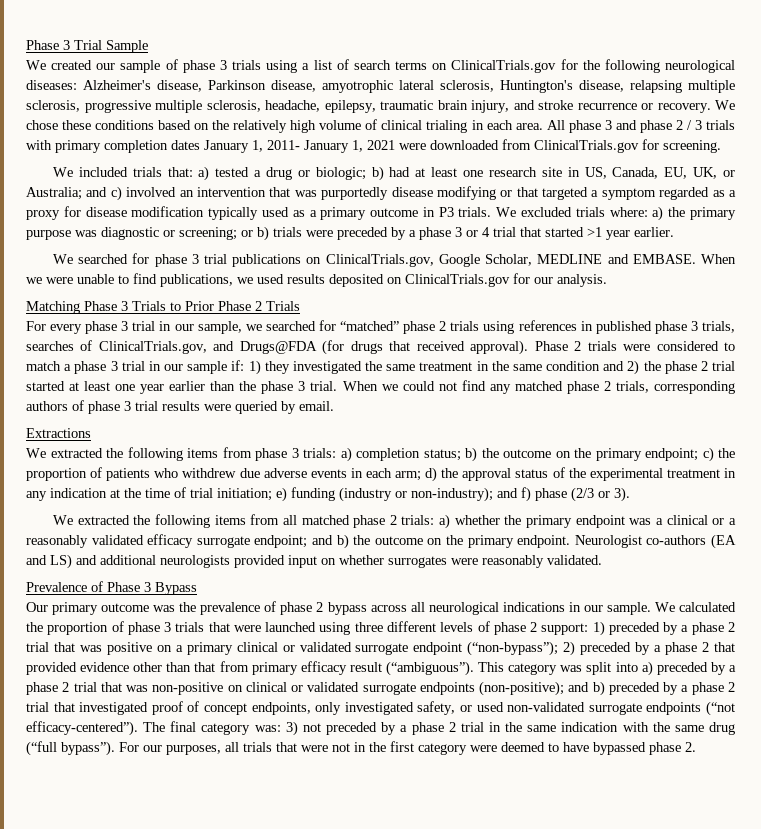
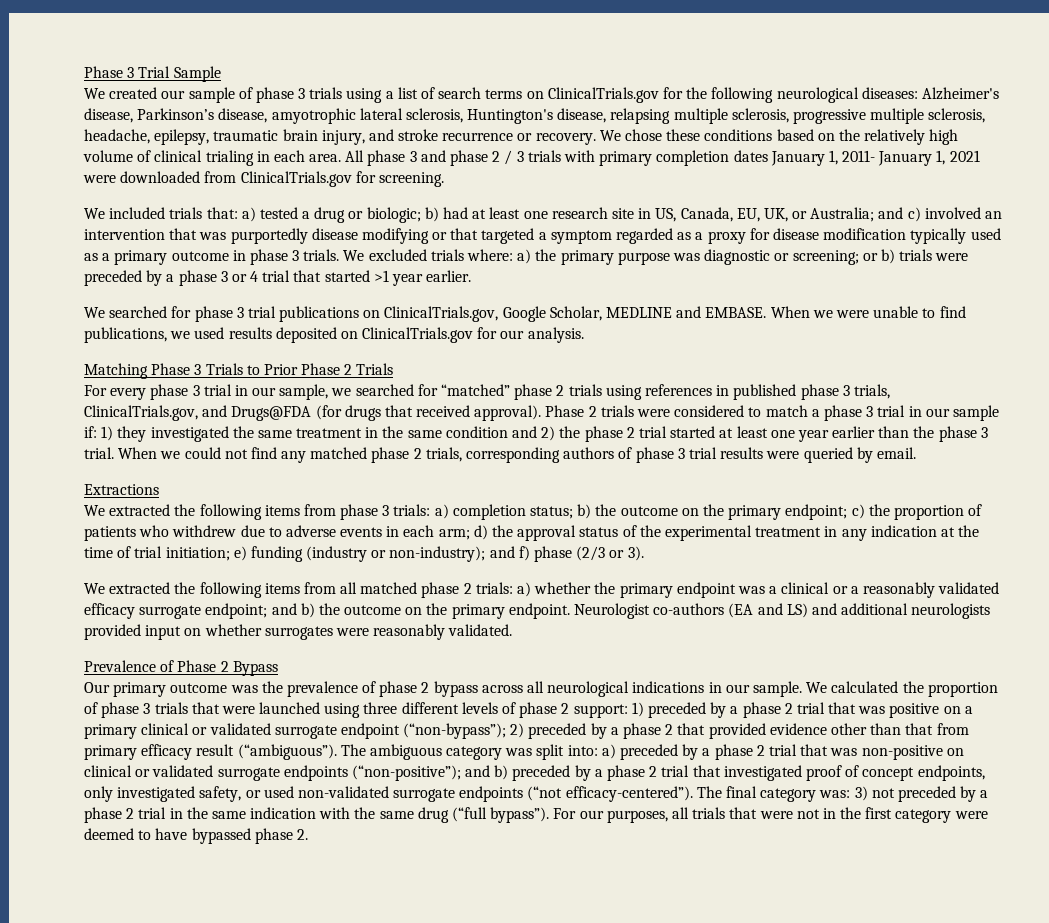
[208,80,266,90] Parkinson -> [137,108,215,120] Parkinson’s
[438,207,454,217] P3 -> [249,249,300,265] phase 3
[26,340,93,351] searches of -> (890, 391) none
(260, 473) none -> [268,527,282,537] to
[144,582,151,592] 3 -> [220,661,229,672] 2
[478,662,505,672] This -> [340,744,442,760] The ambiguous
[615,662,638,672] into -> [567,745,598,756] into:
[479,681,565,696] (non-positive); -> [351,765,461,781] (“non-positive”);

